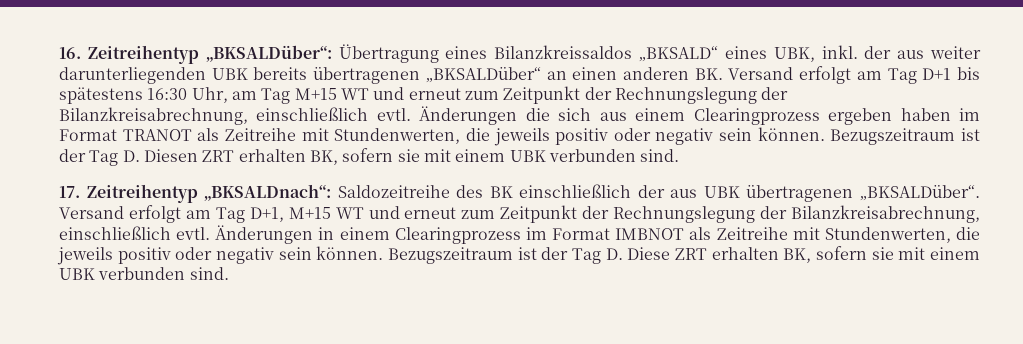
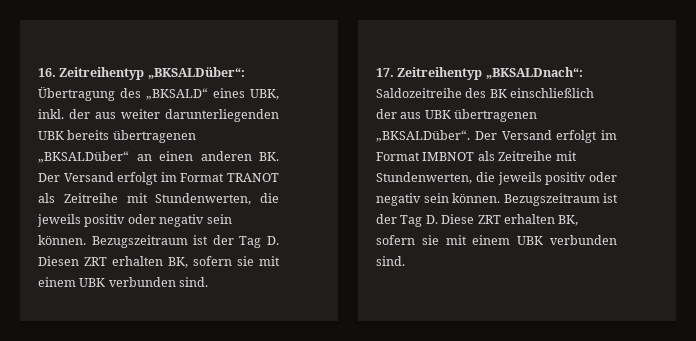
[445,45,633,59] eines Bilanzkreissaldos -> [120,88,141,98] des
[728,66,980,84] [59,86,789,104] [59,106,951,125] Versand erfolgt am Tag D+1 bis spätestens 16:30 Uhr, am Tag M+15 WT und erneut zum Zeitpunkt der Rechnungslegung der Bilanzkreisabrechnung, einschließlich evtl. Änderungen die sich aus einem Clearingprozess ergeben haben -> [38,172,159,185] Der Versand erfolgt
[59,205,981,223] [59,225,521,244] Versand erfolgt am Tag D+1, M+15 WT und erneut zum Zeitpunkt der Rechnungslegung der Bilanzkreisabrechnung, einschließlich evtl. Änderungen in einem Clearingprozess -> [474,130,598,143] Der Versand erfolgt

